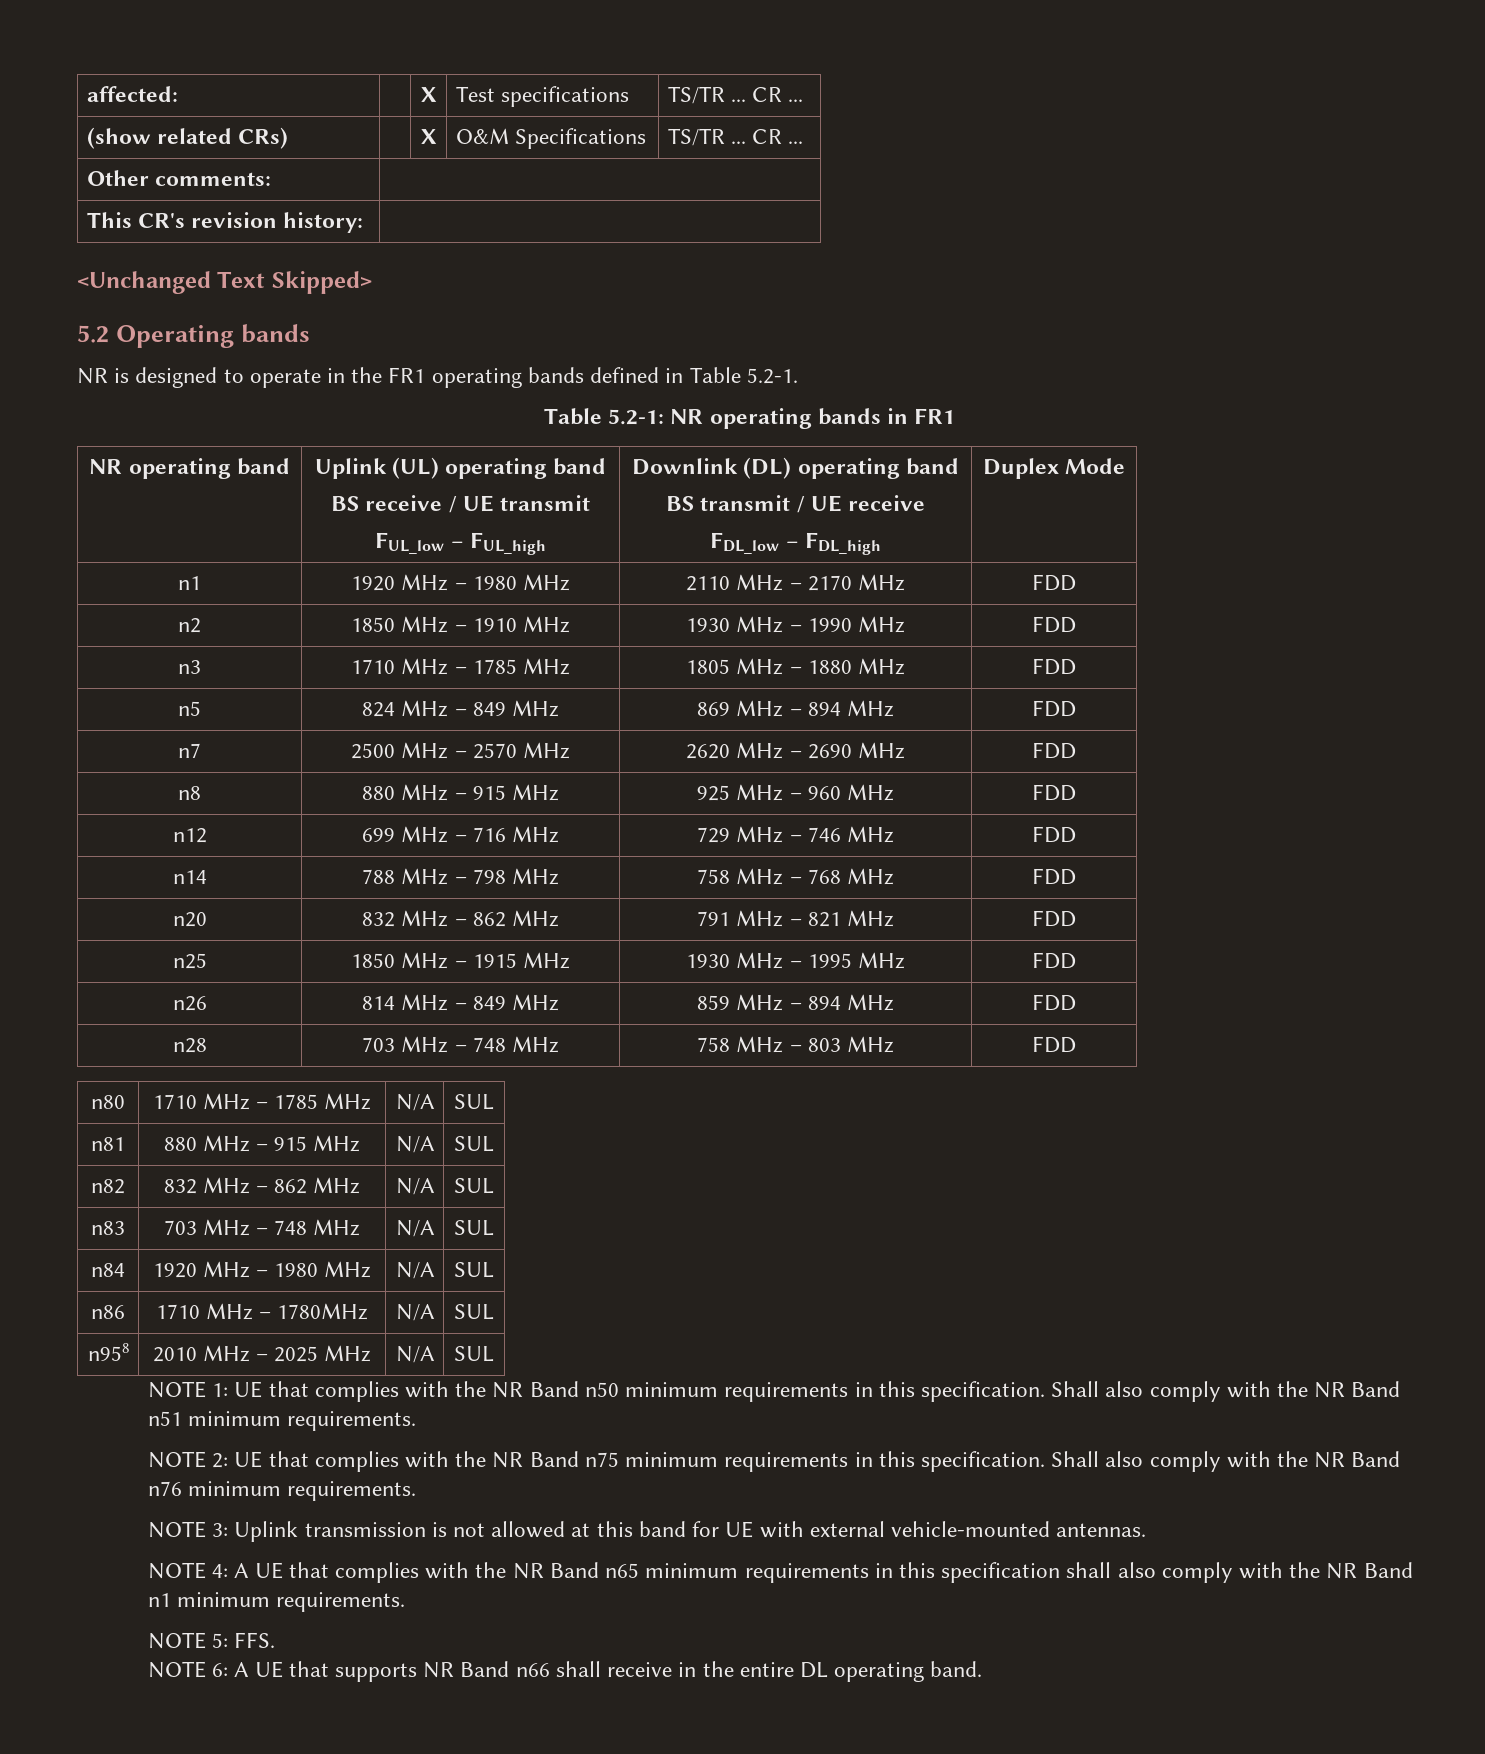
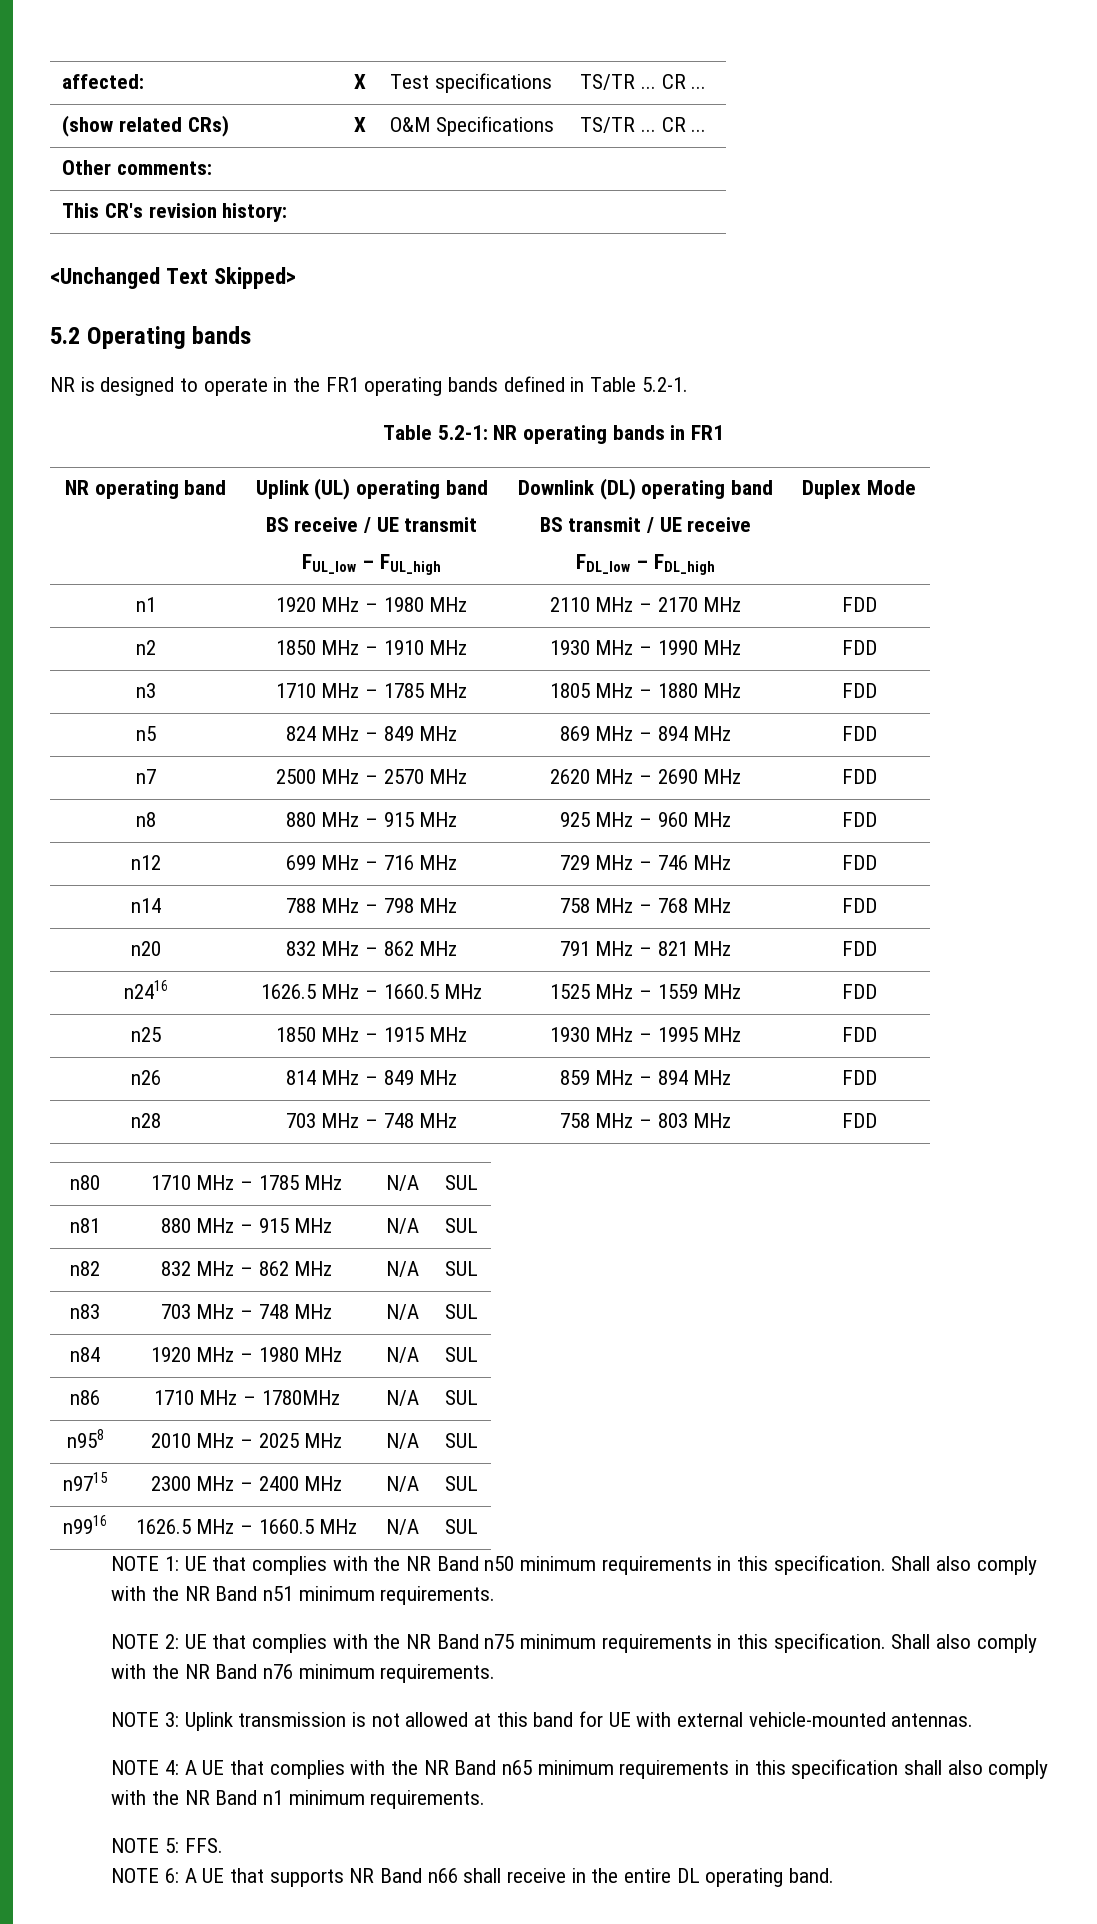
(1076, 918) none -> [123,980,168,999] [260,984,483,999] [549,984,742,999] [841,984,877,999] // n2416 | 1626.5 MHz – 1660.5 MHz | 1525 MHz – 1559 MHz | FDD
(494, 1354) none -> [63,1472,108,1491] [150,1476,343,1491] [386,1476,419,1492] [444,1476,478,1491] [63,1515,107,1534] [135,1519,358,1534] [386,1519,419,1535] [444,1519,478,1534] // n9715 | 2300 MHz – 2400 MHz | N/A | SUL // n9916 | 1626.5 MHz – 1660.5 MHz | N/A | SUL

